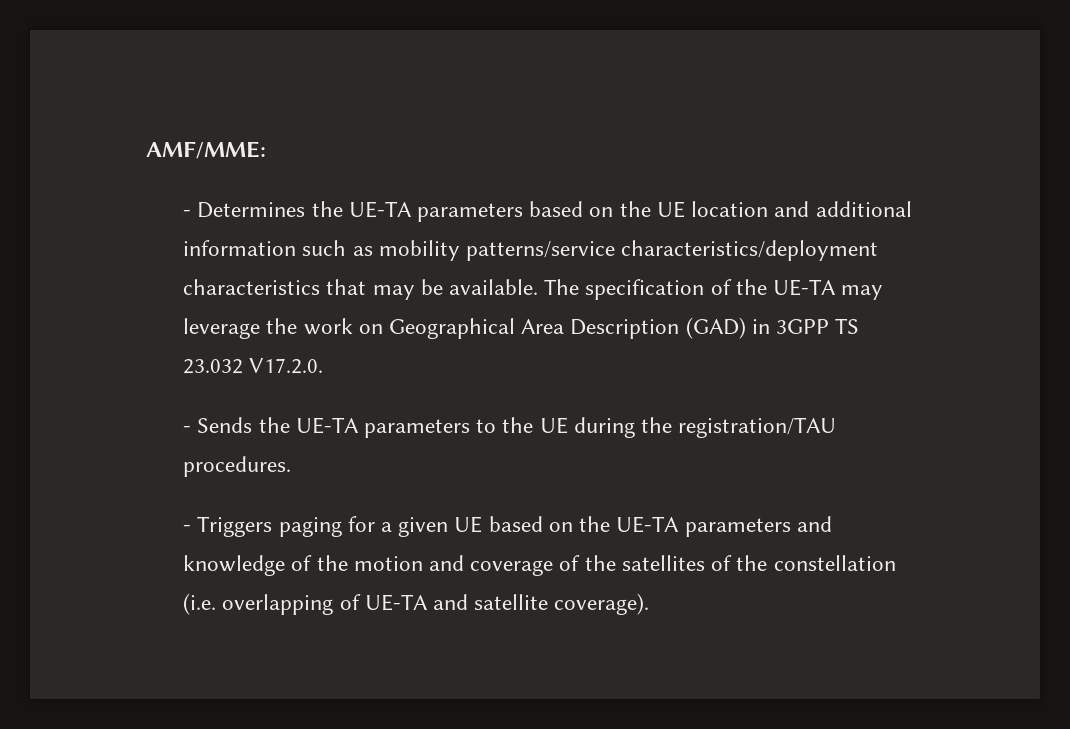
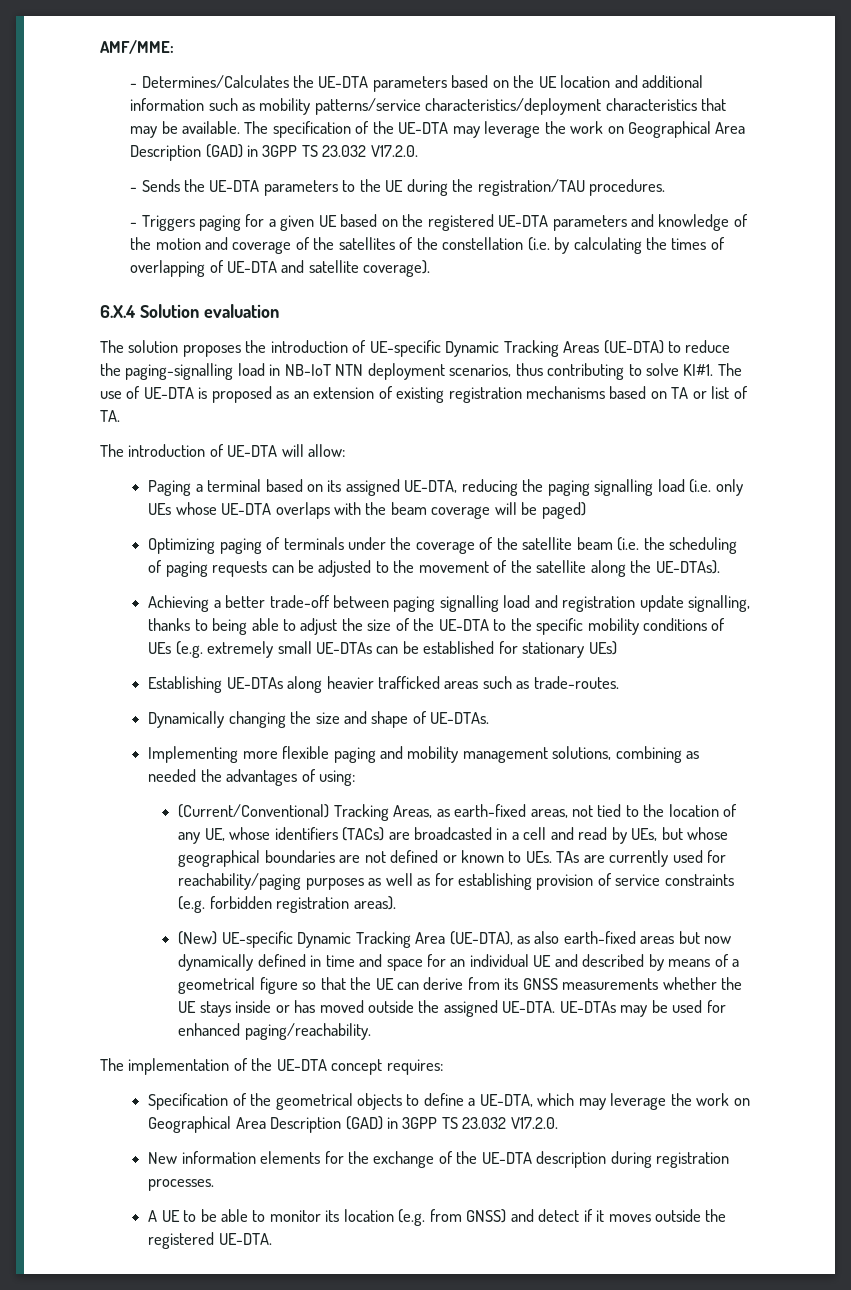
[197,201,412,218] Determines the UE-TA -> [141,75,369,88] Determines/Calculates the UE-DTA
[773,279,837,296] UE-TA -> [398,122,449,134] UE-DTA
[295,417,359,434] UE-TA -> [209,180,260,192] UE-DTA
[616,516,680,533] UE-TA -> [427,214,549,231] registered UE-DTA
(217, 604) none -> [554,237,725,254] by calculating the times of
[364,594,428,611] UE-TA -> [226,261,277,273] UE-DTA
(650, 604) none -> [100,304,279,318] [100,340,731,357] [100,363,742,380] [100,386,748,403] [100,410,120,422] [100,444,346,457] [148,479,743,496] [148,502,586,519] [148,537,738,554] [148,560,720,577] [148,595,751,612] [148,618,726,635] [148,641,617,658] [148,676,619,693] [148,711,490,728] [148,746,700,763] [148,769,356,786] [178,804,738,821] [178,827,729,844] [178,850,727,867] [178,873,734,890] [178,896,396,913] [178,931,732,948] [178,954,740,971] [178,977,743,994] [178,1000,726,1017] [178,1023,371,1040] [100,1058,443,1075] [148,1093,750,1110] [148,1116,558,1133] [148,1151,730,1168] [148,1179,215,1191] [148,1209,727,1226] [148,1232,272,1249] // 6.X.4 Solution evaluation // The solution proposes the introduction of UE-specific Dynamic Tracking Areas (UE-DTA) to reduce the paging-signalling load in NB-IoT NTN deployment scenarios, thus contributing to solve KI#1. The use of UE-DTA is proposed as an extension of existing registration mechanisms based on TA or list of TA. // The introduction of UE-DTA will allow: // Paging a terminal based on its assigned UE-DTA, reducing the paging signalling load (i.e. only UEs whose UE-DTA overlaps with the beam coverage will be paged) // Optimizing paging of terminals under the coverage of the satellite beam (i.e. the scheduling of paging requests can be adjusted to the movement of the satellite along the UE-DTAs). // Achieving a better trade-off between paging signalling load and registration update signalling, thanks to being able to adjust the size of the UE-DTA to the specific mobility conditions of UEs (e.g. extremely small UE-DTAs can be established for stationary UEs) // Establishing UE-DTAs along heavier trafficked areas such as trade-routes. // Dynamically changing the size and shape of UE-DTAs. // Implementing more flexible paging and mobility management solutions, combining as needed the advantages of using: // (Current/Conventional) Tracking Areas, as earth-fixed areas, not tied to the location of any UE, whose identifiers (TACs) are broadcasted in a cell and read by UEs, but whose geographical boundaries are not defined or known to UEs. TAs are currently used for reachability/paging purposes as well as for establishing provision of service constraints (e.g. forbidden registration areas). // (New) UE-specific Dynamic Tracking Area (UE-DTA), as also earth-fixed areas but now dynamically defined in time and space for an individual UE and described by means of a geometrical figure so that the UE can derive from its GNSS measurements whether the UE stays inside or has moved outside the assigned UE-DTA. UE-DTAs may be used for enhanced paging/reachability. // The implementation of the UE-DTA concept requires: // Specification of the geometrical objects to define a UE-DTA, which may leverage the work on Geographical Area Description (GAD) in 3GPP TS 23.032 V17.2.0. // New information elements for the exchange of the UE-DTA description during registration processes. // A UE to be able to monitor its location (e.g. from GNSS) and detect if it moves outside the registered UE-DTA.

